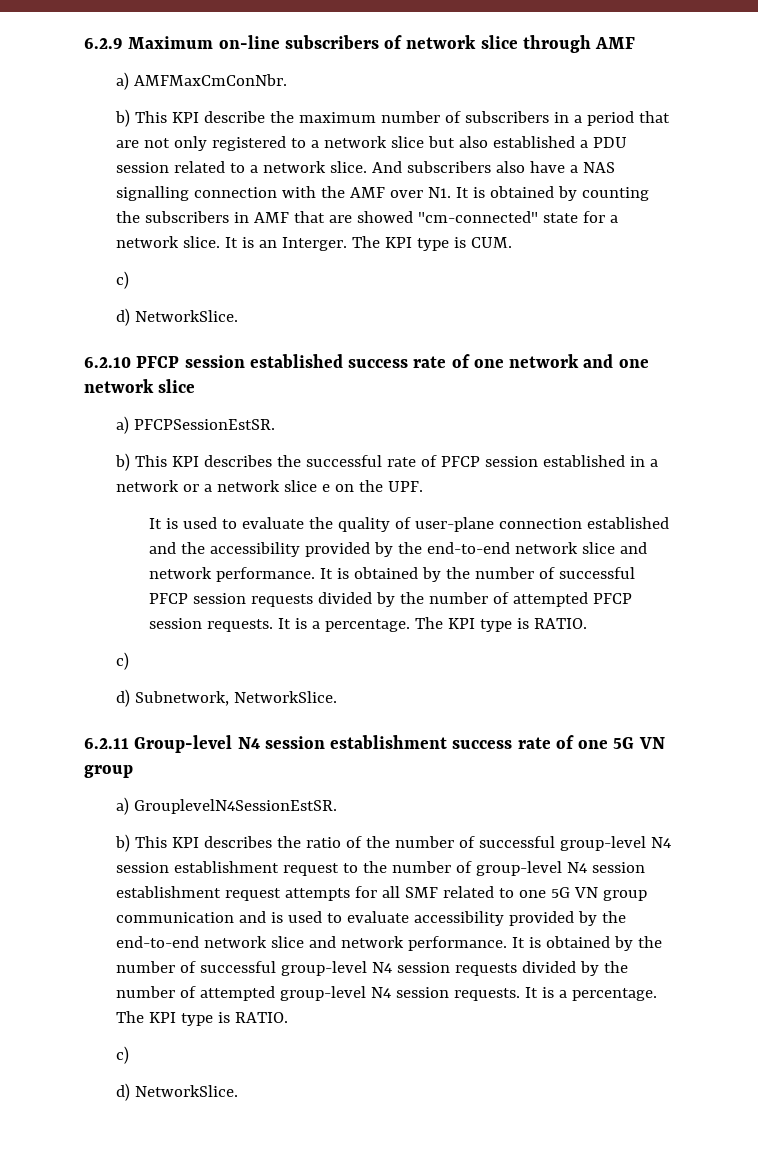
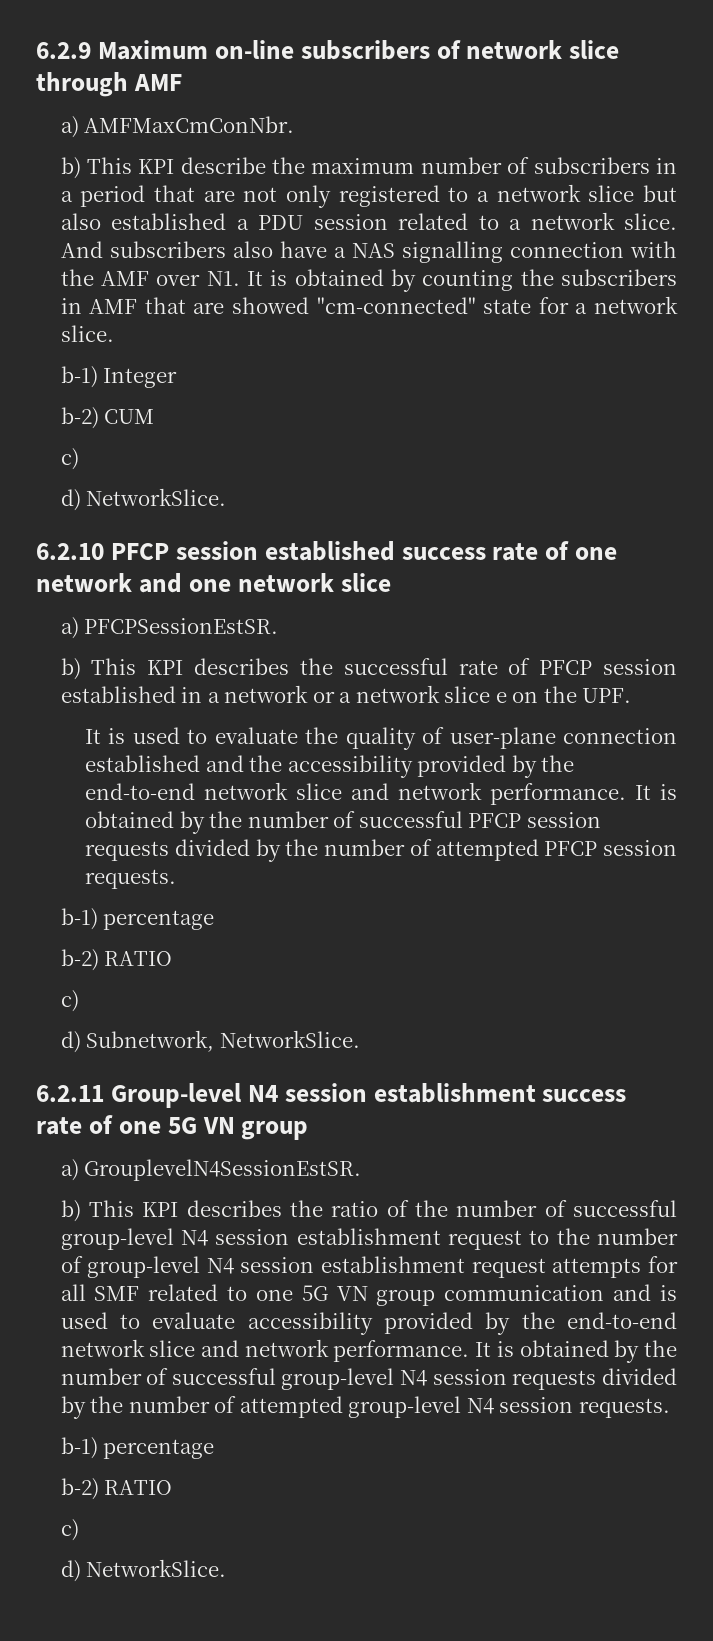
[225,236,513,251] It is an Interger. The KPI type is CUM. -> [60,366,178,388] [60,407,155,429] // b-1) Integer // b-2) CUM
[277,617,587,632] It is a percentage. The KPI type is RATIO. -> [60,908,215,930] [60,949,173,971] // b-1) percentage // b-2) RATIO
[525,987,658,1001] [116,1011,289,1026] It is a percentage. The KPI type is RATIO. -> [60,1437,215,1459] [60,1478,173,1500] // b-1) percentage // b-2) RATIO

